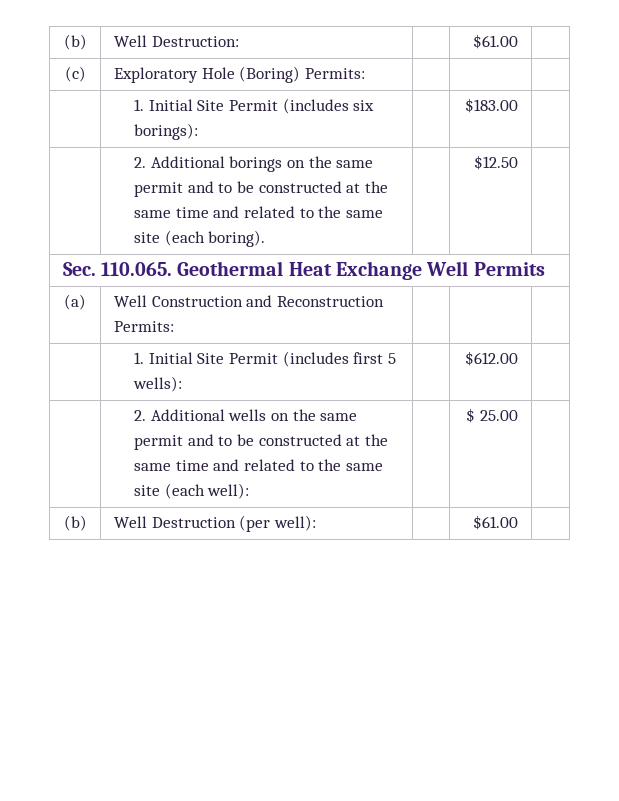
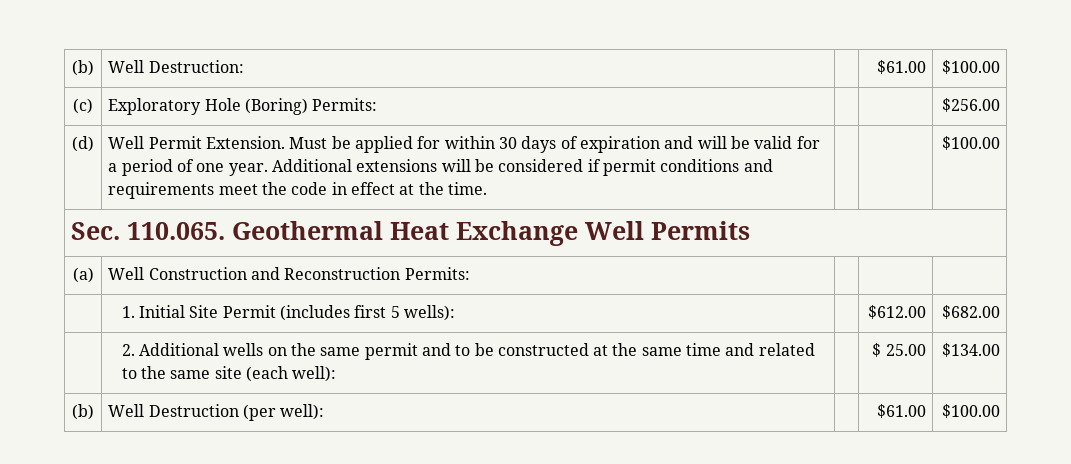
(519, 41) none -> [941,60,1000,74] $100.00
[134,98,375,114] [134,123,199,140] [465,98,519,113] [134,156,374,172] [134,181,388,197] [134,206,383,218] [134,230,266,247] [474,155,519,170] // | 1. Initial Site Permit (includes six borings): | | $183.00 | // | 2. Additional borings on the same permit and to be constructed at the same time and related to the same site (each boring). | | $12.50 | -> [941,98,1000,112] [72,136,94,152] [108,136,820,153] [108,159,773,176] [108,182,488,199] [941,136,1000,150] $256.00 // (d) | Well Permit Extension. Must be applied for within 30 days of expiration and will be valid for a period of one year. Additional extensions will be considered if permit conditions and requirements meet the code in effect at the time. | | | $100.00
(519, 358) none -> [941,305,1000,319] $682.00
(519, 415) none -> [941,343,1000,357] $134.00
(519, 522) none -> [941,404,1000,418] $100.00

